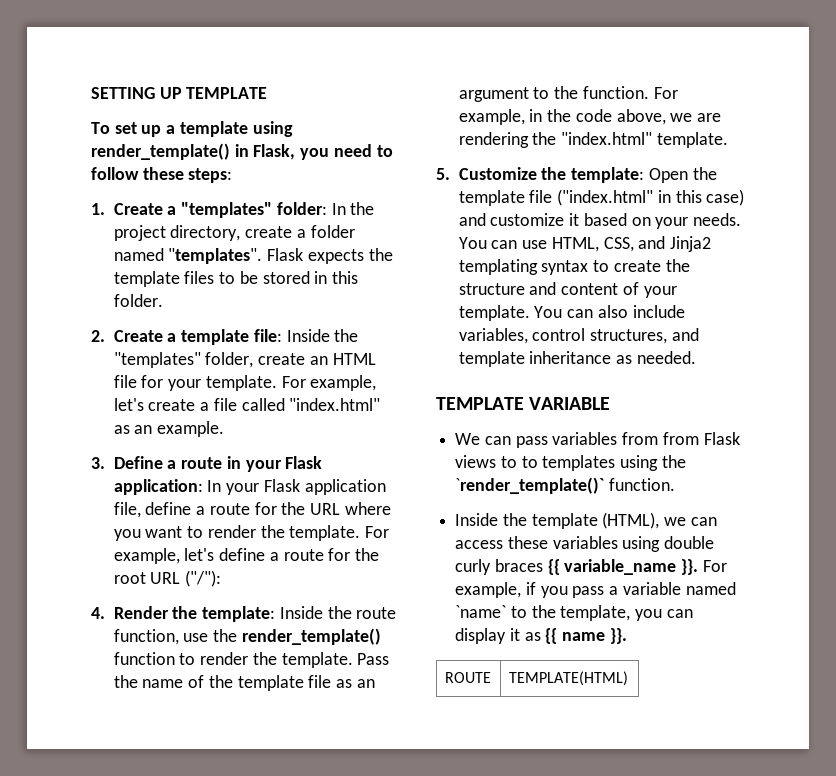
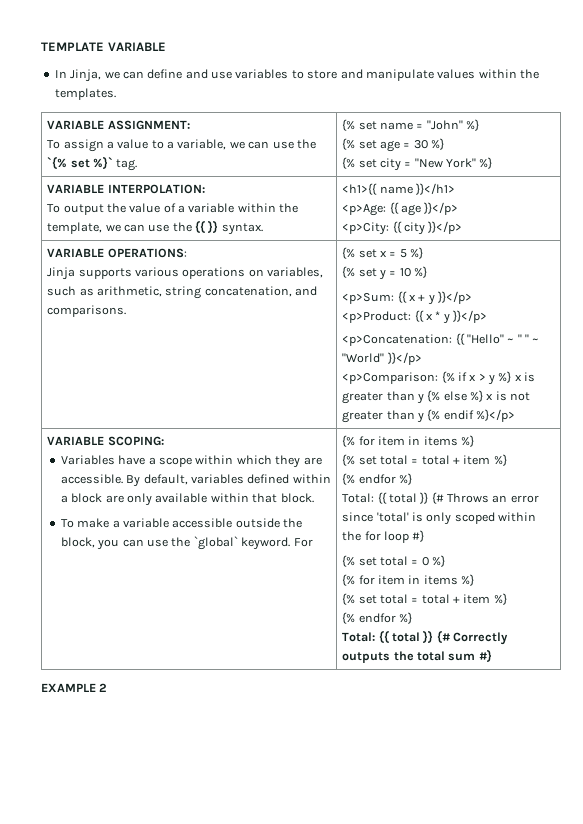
[91,87,268,99] [91,121,293,137] [91,143,393,160] [91,167,233,183] [91,202,375,218] [113,225,355,241] [113,248,393,264] [113,271,359,287] [113,294,163,307] [91,329,359,345] [113,352,376,368] [113,375,377,391] [113,398,381,411] [113,421,225,437] [91,456,323,472] [113,479,386,495] [113,502,391,518] [113,525,390,541] [113,548,380,564] [113,570,222,587] [91,606,397,622] [113,628,381,645] [113,652,390,668] [113,675,375,691] [458,86,678,102] [458,109,722,125] [458,132,728,148] [436,167,717,183] [458,189,745,206] [458,213,742,229] [458,236,712,252] [458,259,690,275] [458,282,677,298] [458,305,685,321] [458,328,699,344] [458,351,696,367] [436,397,611,410] [455,432,740,448] [455,455,686,471] [455,477,675,494] [455,512,717,529] [455,536,715,552] [455,559,727,575] [455,582,736,598] [455,605,693,621] [455,628,627,644] [444,672,491,683] [508,671,628,686] SETTING UP TEMPLATE // To set up a template using render_template() in Flask, you need to follow these steps: // 1. Create a "templates" folder: In the project directory, create a folder named "templates". Flask expects the template files to be stored in this folder. // 2. Create a template file: Inside the "templates" folder, create an HTML file for your template. For example, let's create a file called "index.html" as an example. // 3. Define a route in your Flask application: In your Flask application file, define a route for the URL where you want to render the template. For example, let's define a route for the root URL ("/"): // 4. Render the template: Inside the route function, use the render_template() function to render the template. Pass the name of the template file as an argument to the function. For example, in the code above, we are rendering the "index.html" template. // 5. Customize the template: Open the template file ("index.html" in this case) and customize it based on your needs. You can use HTML, CSS, and Jinja2 templating syntax to create the structure and content of your template. You can also include variables, control structures, and template inheritance as needed. // TEMPLATE VARIABLE // We can pass variables from from Flask views to to templates using the `render_template()` function. // Inside the template (HTML), we can access these variables using double curly braces {{ variable_name }}. For example, if you pass a variable named `name` to the template, you can display it as {{ name }}. // ROUTE | TEMPLATE(HTML) -> [41,42,166,51] [54,69,539,82] [54,88,116,100] [47,120,190,130] [47,139,316,152] [47,157,138,171] [342,119,480,131] [342,138,445,152] [342,157,493,171] [47,184,205,194] [47,203,299,215] [47,221,263,235] [342,183,455,195] [342,202,459,216] [342,221,463,235] [47,248,187,258] [47,267,324,280] [47,286,318,299] [47,305,127,317] [342,247,424,259] [342,266,428,280] [342,291,473,305] [342,310,488,324] [342,333,540,346] [342,352,422,365] [342,371,536,385] [342,390,531,404] [342,409,516,423] [47,436,164,446] [60,455,322,468] [60,474,331,487] [60,493,314,506] [60,518,303,528] [60,536,313,550] [342,435,475,447] [342,454,507,466] [342,473,412,485] [342,492,539,504] [342,512,537,525] [342,530,425,543] [342,555,446,567] [342,574,475,586] [342,593,507,605] [342,612,412,624] [342,631,509,645] [342,650,492,663] [41,683,108,692] TEMPLATE VARIABLE // In Jinja, we can define and use variables to store and manipulate values within the templates. // VARIABLE ASSIGNMENT: // To assign a value to a variable, we can use the `{% set %}` tag. | {% set name = "John" %} // {% set age = 30 %} // {% set city = "New York" %} // VARIABLE INTERPOLATION: // To output the value of a variable within the template, we can use the {{ }} syntax. | <h1>{{ name }}</h1> // <p>Age: {{ age }}</p> // <p>City: {{ city }}</p> // VARIABLE OPERATIONS: // Jinja supports various operations on variables, such as arithmetic, string concatenation, and comparisons. | {% set x = 5 %} // {% set y = 10 %} // <p>Sum: {{ x + y }}</p> // <p>Product: {{ x * y }}</p> // <p>Concatenation: {{ "Hello" ~ " " ~ "World" }}</p> // <p>Comparison: {% if x > y %} x is greater than y {% else %} x is not greater than y {% endif %}</p> // VARIABLE SCOPING: // Variables have a scope within which they are accessible. By default, variables defined within a block are only available within that block. // To make a variable accessible outside the block, you can use the `global` keyword. For | {% for item in items %} // {% set total = total + item %} // {% endfor %} // Total: {{ total }} {# Throws an error since 'total' is only scoped within the for loop #} // {% set total = 0 %} // {% for item in items %} // {% set total = total + item %} // {% endfor %} // Total: {{ total }} {# Correctly outputs the total sum #} // EXAMPLE 2

